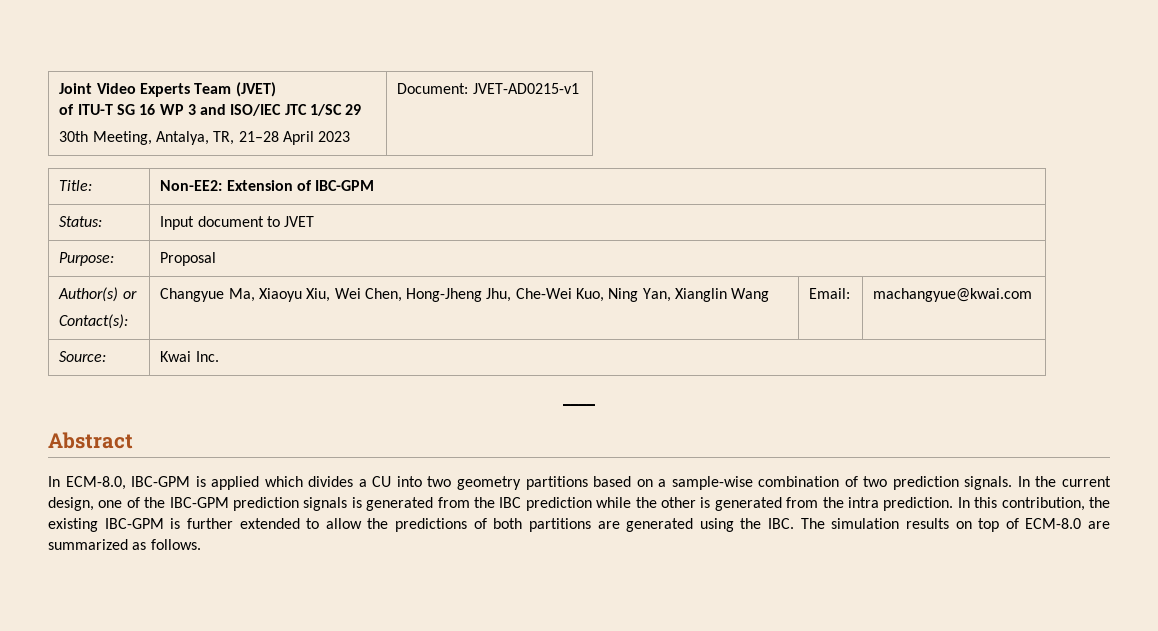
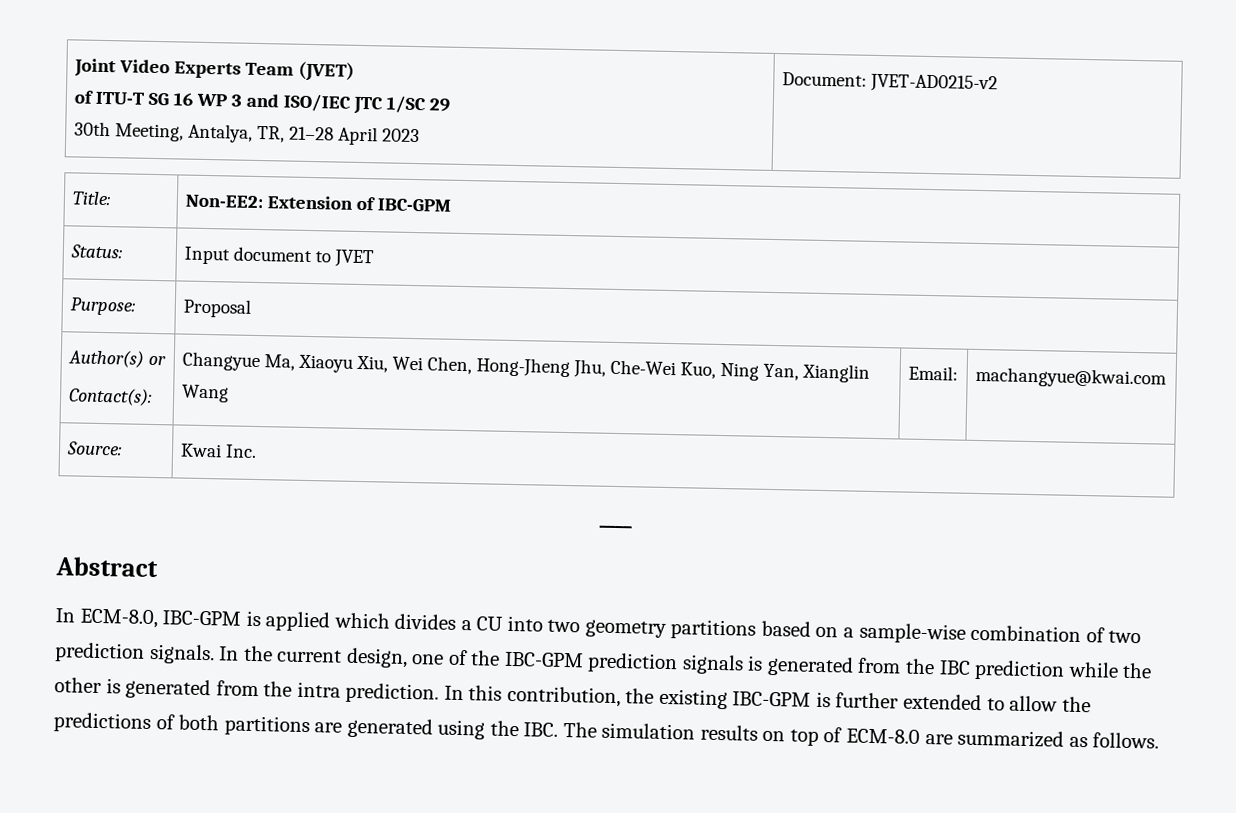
[472,83,579,94] JVET-AD0215-v1 -> [869,73,998,94] JVET-AD0215-v2

